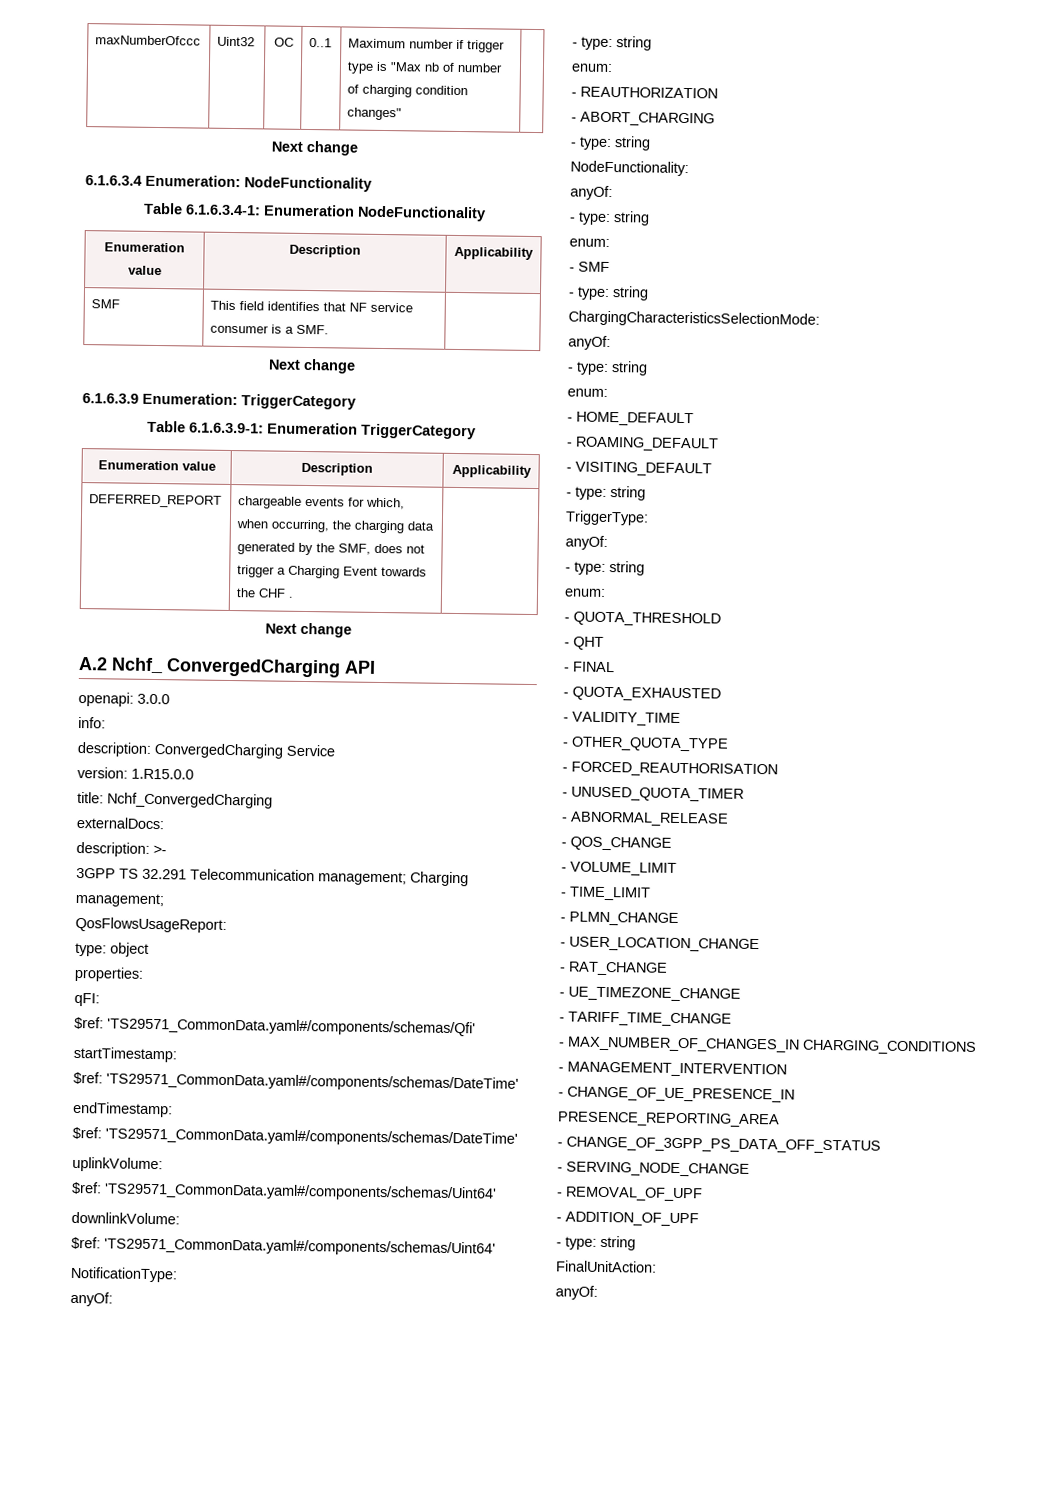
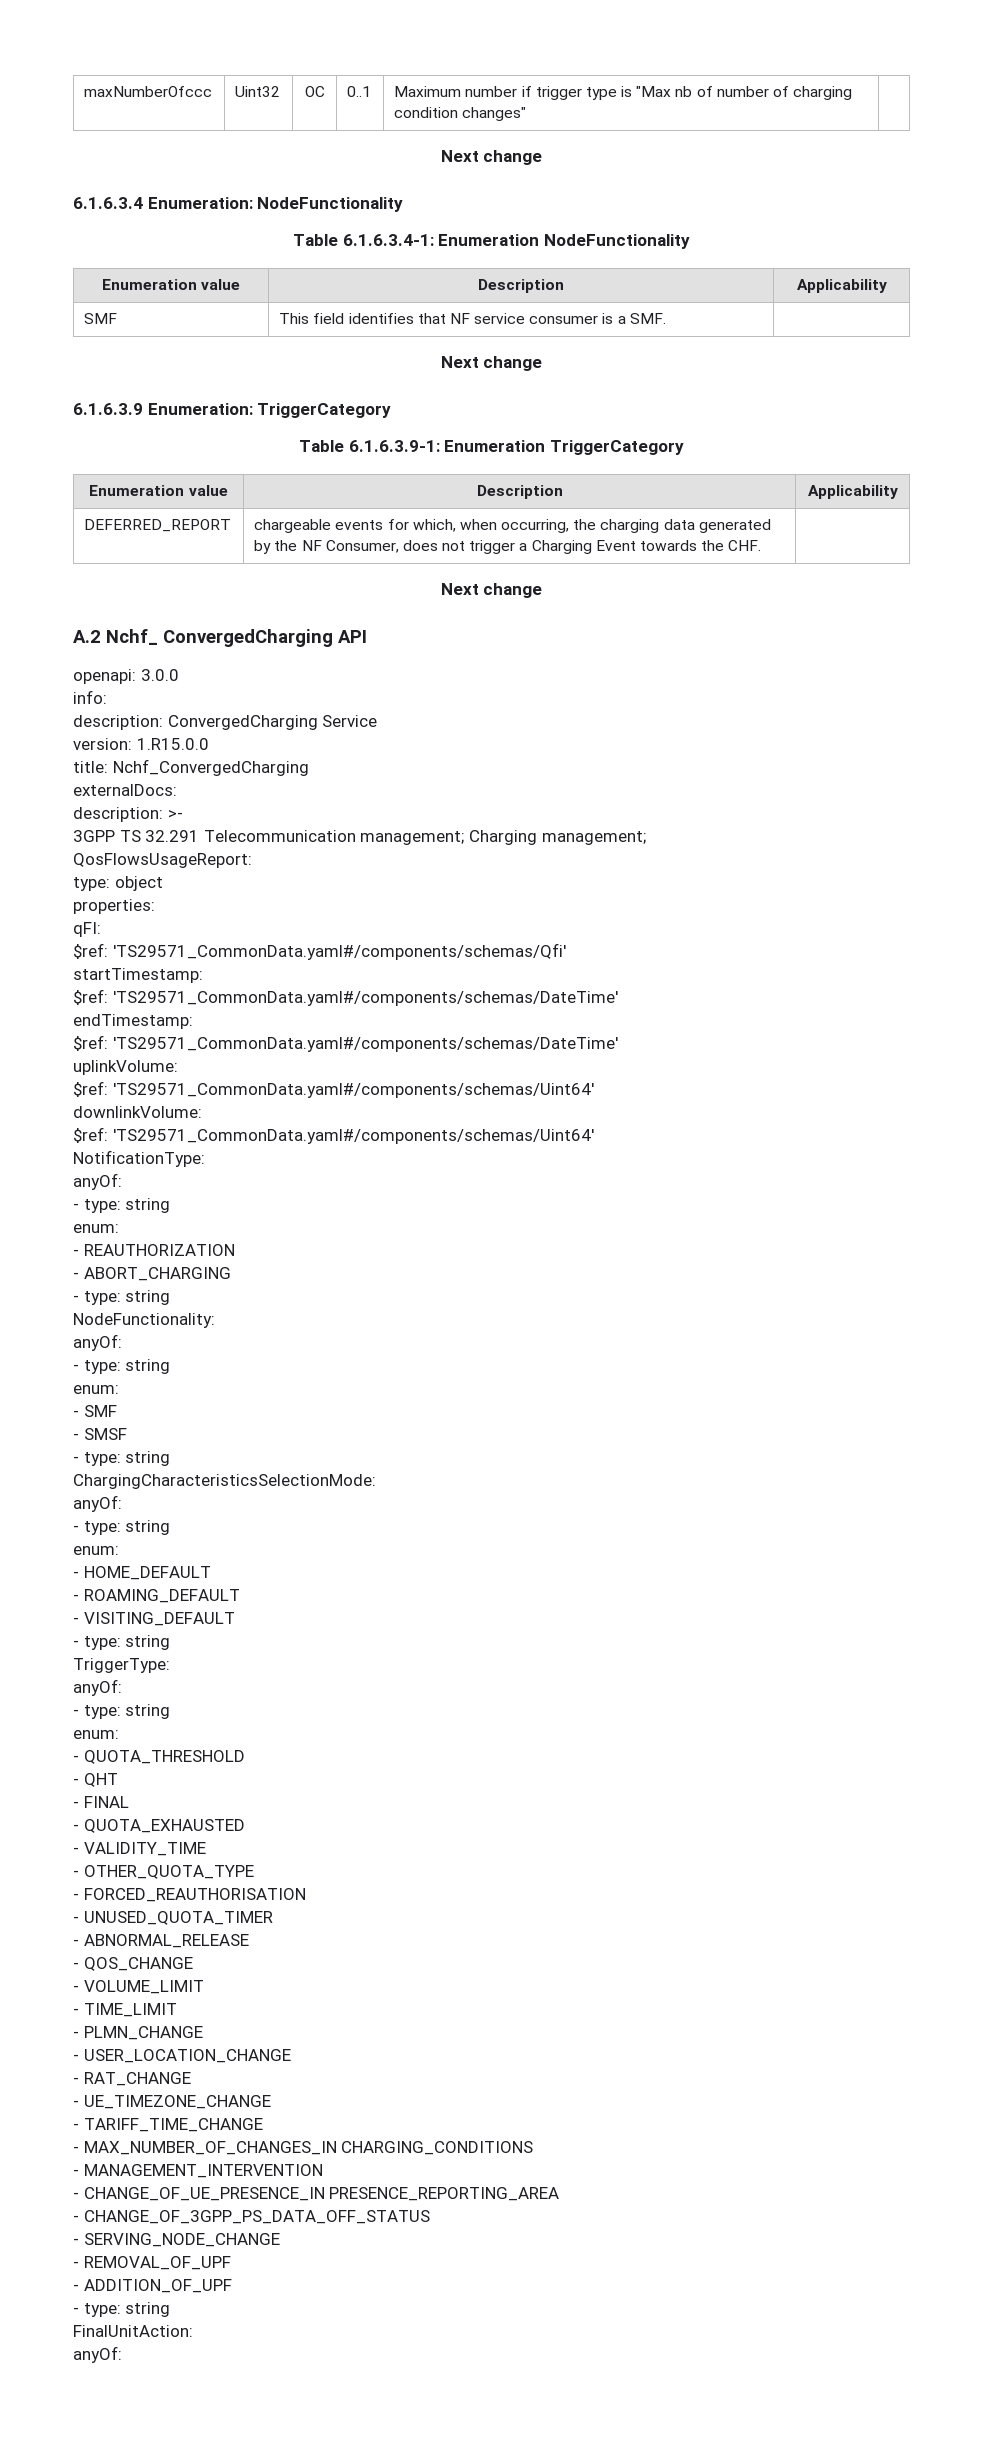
[338,543,372,555] SMF, -> [301,540,399,553] NF Consumer,
[258,588,294,598] CHF . -> [728,540,762,551] CHF.
(610, 266) none -> [73,1428,127,1440] // - SMSF

